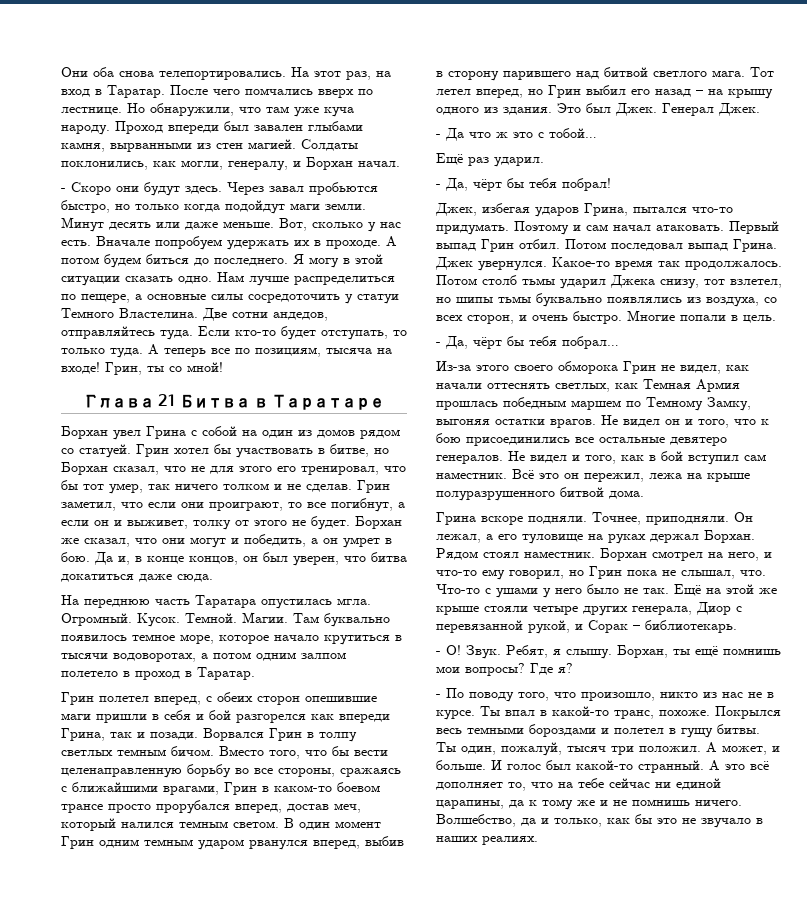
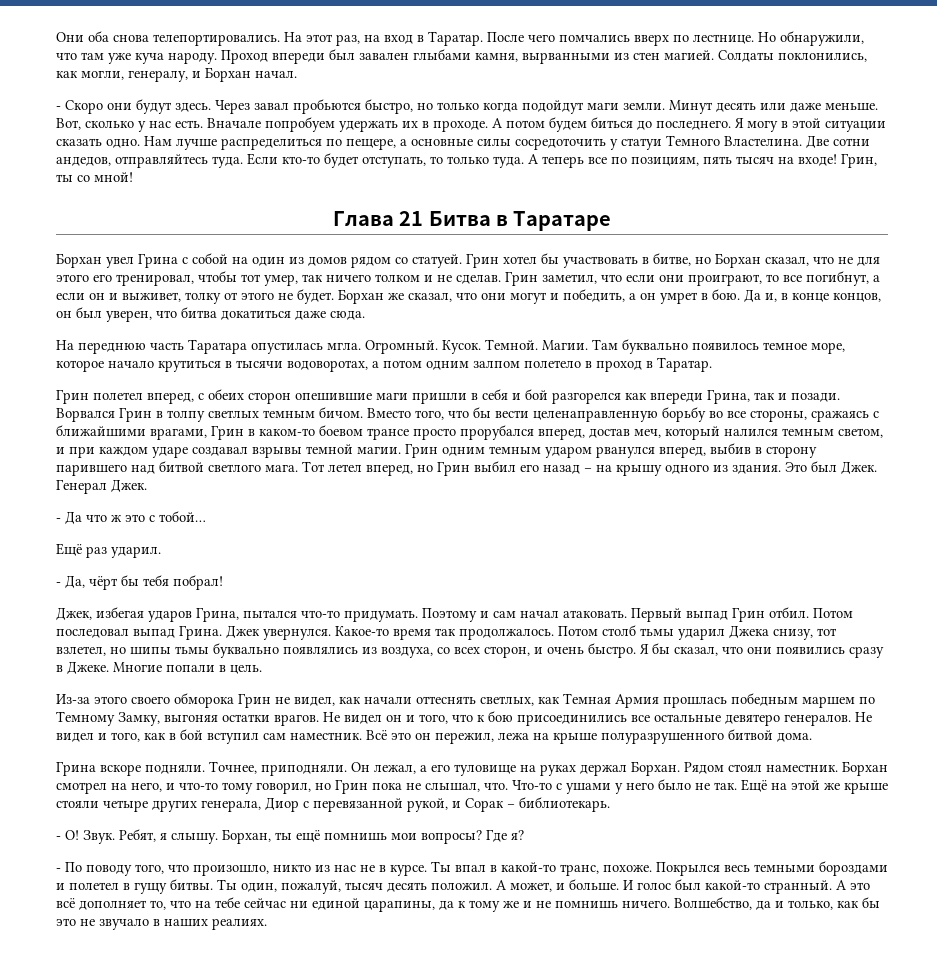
[326,348,372,354] тысяча -> [703,156,774,164] пять тысяч
[384,466,406,472] [61,480,78,490] что бы -> [198,271,237,282] чтобы
[233,818,381,830] светом. В один момент -> [838,428,883,438] [56,444,401,458] светом, и при каждом ударе создавал взрывы темной магии.
[627,310,776,323] [436,336,619,349] Многие попали в цель. // - Да, чёрт бы тебя побрал… -> [640,643,884,658] [56,661,262,675] Я бы сказал, что они появились сразу в Джеке. Многие попали в цель.
[482,569,505,580] ему -> [222,782,253,794] тому
[611,746,634,755] три -> [387,882,427,892] десять

